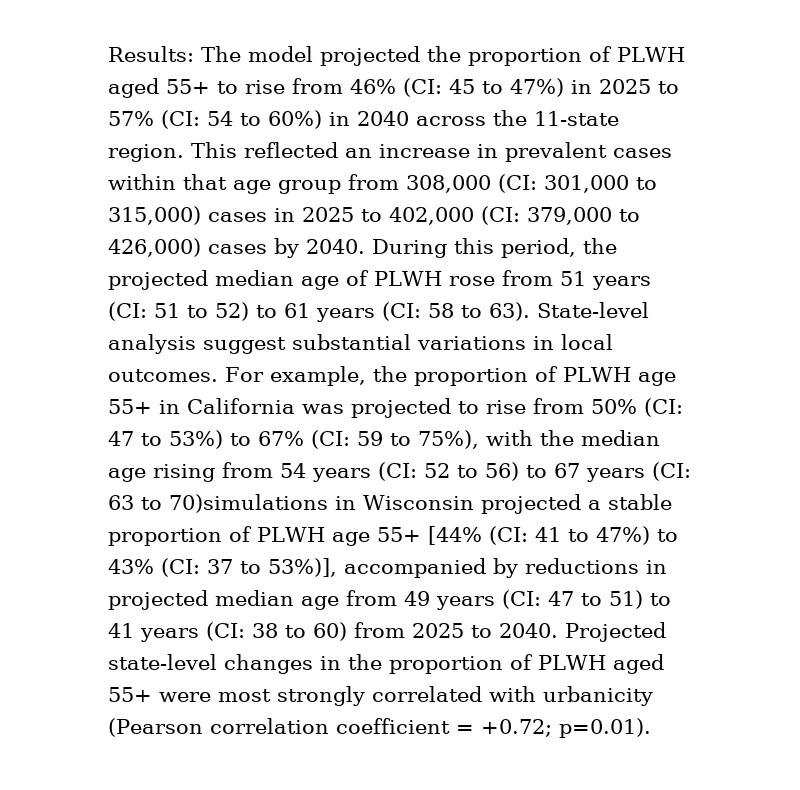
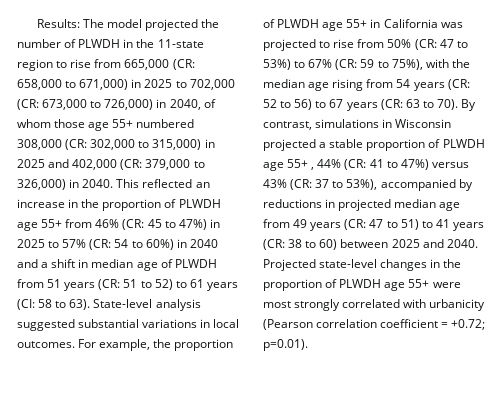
[468,46,685,66] [108,78,442,98] proportion of PLWH aged 55+ to rise from 46% (CI: -> [17,39,204,48] [17,59,195,71] [17,79,235,90] [17,99,216,110] [17,119,195,131] [17,139,215,150] [17,159,205,170] [17,179,210,190] [17,199,221,211] [17,219,145,231] number of PLWDH in the 11-state region to rise from 665,000 (CR: 658,000 to 671,000) in 2025 to 702,000 (CR: 673,000 to 726,000) in 2040, of whom those age 55+ numbered 308,000 (CR: 302,000 to 315,000) in 2025 and 402,000 (CR: 379,000 to 326,000) in 2040. This reflected an increase in the proportion of PLWDH age 55+ from 46% (CR:
[161,110,200,129] (CI: -> [89,239,112,250] (CR:
[416,110,619,126] [108,142,672,162] [108,174,657,194] [108,206,640,225] [108,238,617,258] [108,270,208,290] across the 11-state region. This reflected an increase in prevalent cases within that age group from 308,000 (CI: 301,000 to 315,000) cases in 2025 to 402,000 (CI: 379,000 to 426,000) cases by 2040. During this period, the projected -> [17,259,89,268] and a shift in
[374,271,495,286] PLWH rose -> [174,259,217,268] PLWDH
[108,302,147,321] (CI: -> [98,279,121,290] (CR:
[203,337,286,354] suggest -> [17,319,75,331] suggested
[562,367,631,382] PLWH -> [277,19,320,28] PLWDH
[644,398,683,417] (CI: -> [414,39,437,50] (CR:
[311,430,350,449] (CI: -> [335,59,358,70] (CR:
[378,462,417,481] (CI: -> [447,79,470,90] (CR:
[652,462,691,481] (CI: -> [380,99,403,110] (CR:
[169,494,328,513] 70)simulations -> [436,99,477,111] [263,119,380,130] 70). By contrast, simulations
[257,526,678,546] [108,558,200,577] PLWH age 55+ [44% (CI: 41 to 47%) to 43% (CI: -> [442,139,485,148] [263,159,469,171] [263,179,313,190] PLWDH age 55+ , 44% (CR: 41 to 47%) versus 43% (CR:
[268,558,337,577] 53%)], -> [346,179,378,190] 53%),
[502,590,541,609] (CI: -> [344,219,367,230] (CR:
[206,622,245,641] (CI: -> [263,239,285,250] (CR:
[354,622,492,638] from 2025 to -> [340,239,444,248] between 2025 and
[538,654,664,674] PLWH aged -> [339,279,406,291] PLWDH age

